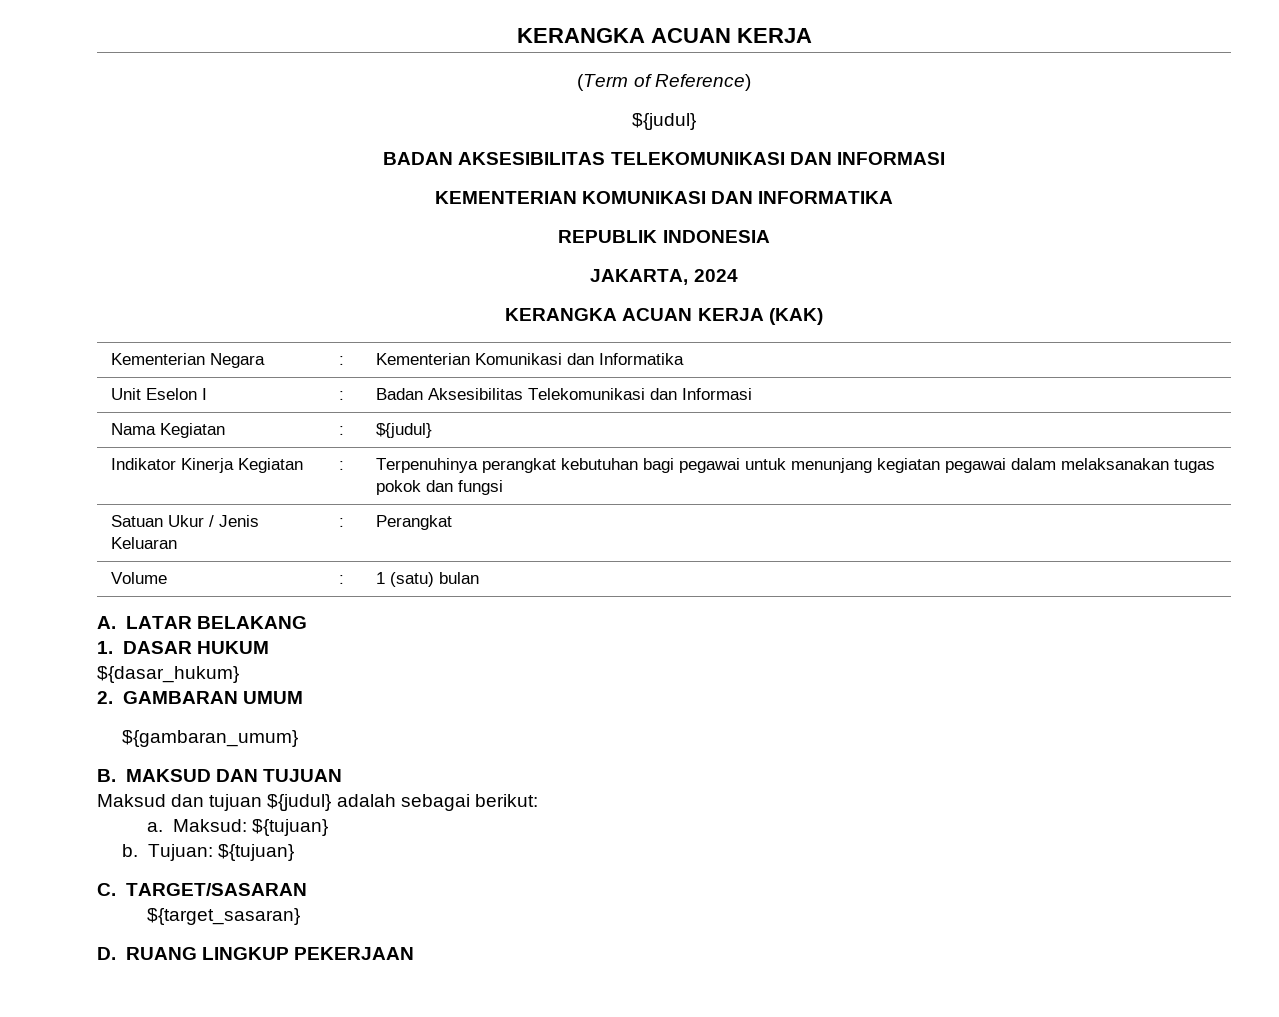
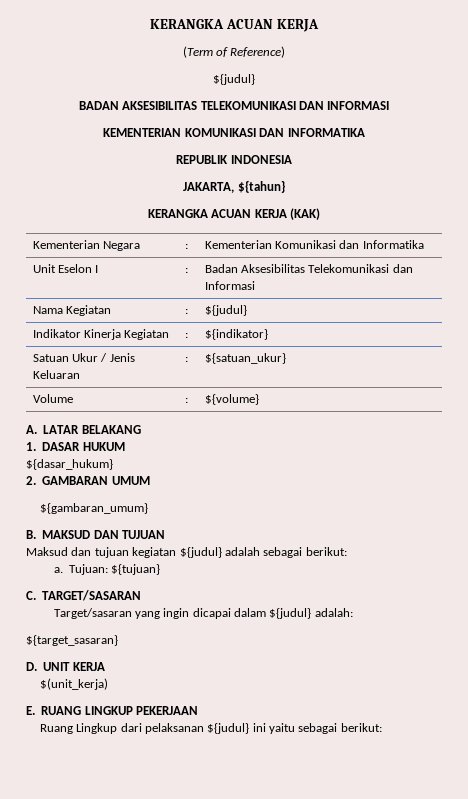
[693,269,738,282] 2024 -> [237,180,285,193] ${tahun}
[375,458,1215,473] [375,480,503,495] Terpenuhinya perangkat kebutuhan bagi pegawai untuk menunjang kegiatan pegawai dalam melaksanakan tugas pokok dan fungsi -> [204,329,268,340] ${indikator}
[375,515,452,530] Perangkat -> [204,353,286,364] ${satuan_ukur}
[375,572,479,587] 1 (satu) bulan -> [204,394,259,405] ${volume}
(263, 802) none -> [132,547,177,558] kegiatan
[172,819,328,836] [122,844,139,857] Maksud: ${tujuan} // b. -> (63, 570) none
[147,908,301,925] [97,947,414,960] ${target_sasaran} // D. RUANG LINGKUP PEKERJAAN -> [53,608,353,619] [26,635,118,646] [26,662,105,671] [39,678,108,690] [26,706,198,715] [39,723,382,734] Target/sasaran yang ingin dicapai dalam ${judul} adalah: // ${target_sasaran} // D. UNIT KERJA // $(unit_kerja) // E. RUANG LINGKUP PEKERJAAN // Ruang Lingkup dari pelaksanan ${judul} ini yaitu sebagai berikut:

